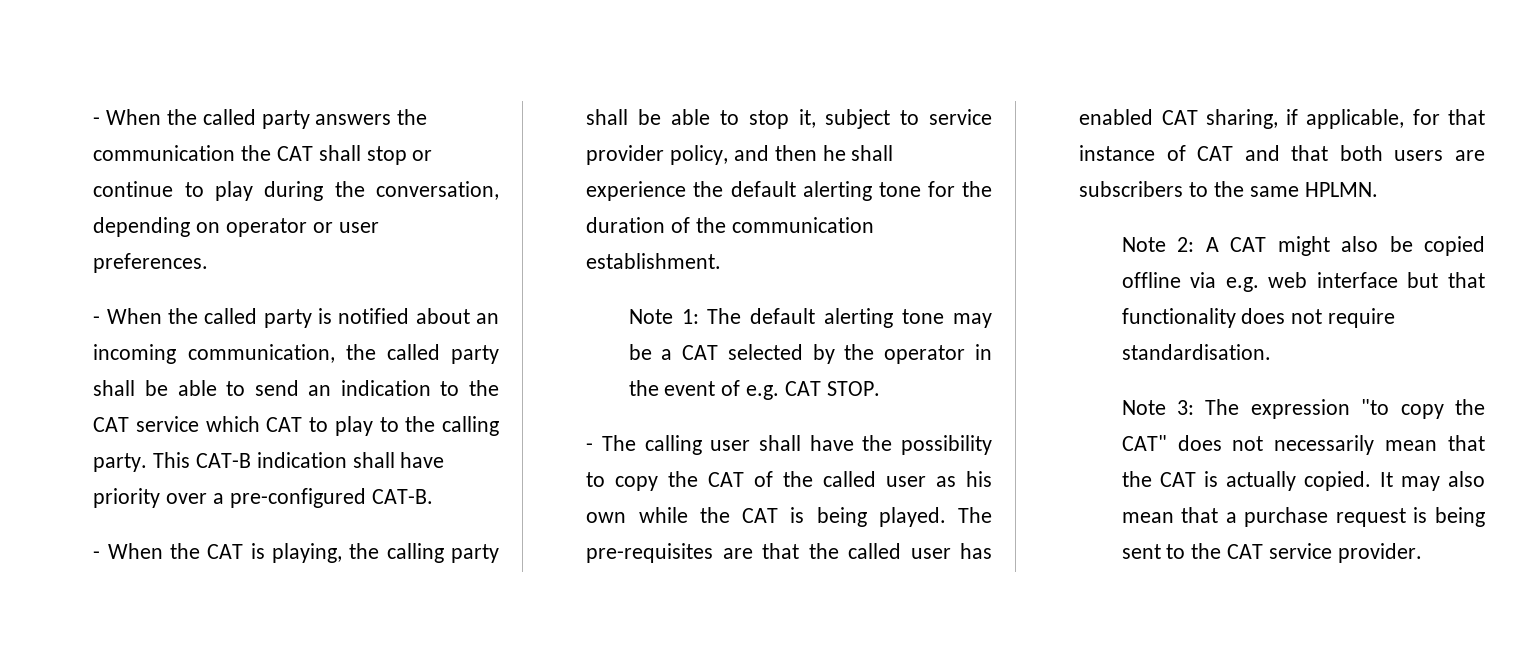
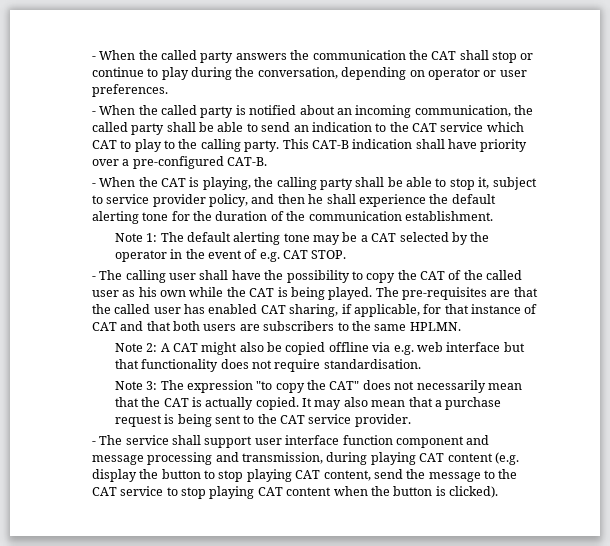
(1422, 553) none -> [91,435,490,448] [91,452,519,465] [91,469,518,482] [91,486,499,499] // - The service shall support user interface function component and message processing and transmission, during playing CAT content (e.g. display the button to stop playing CAT content, send the message to the CAT service to stop playing CAT content when the button is clicked).

